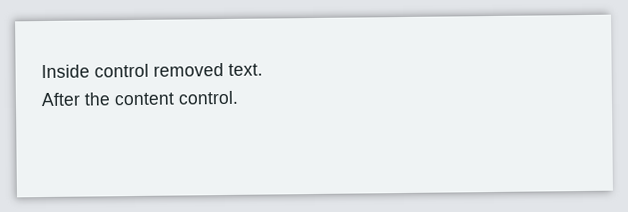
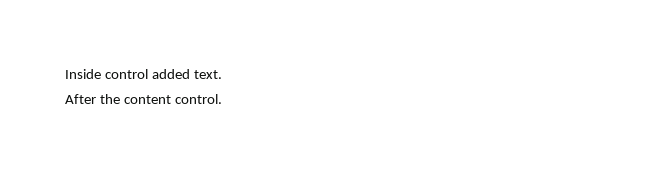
[153,63,224,77] removed -> [151,69,190,79] added

